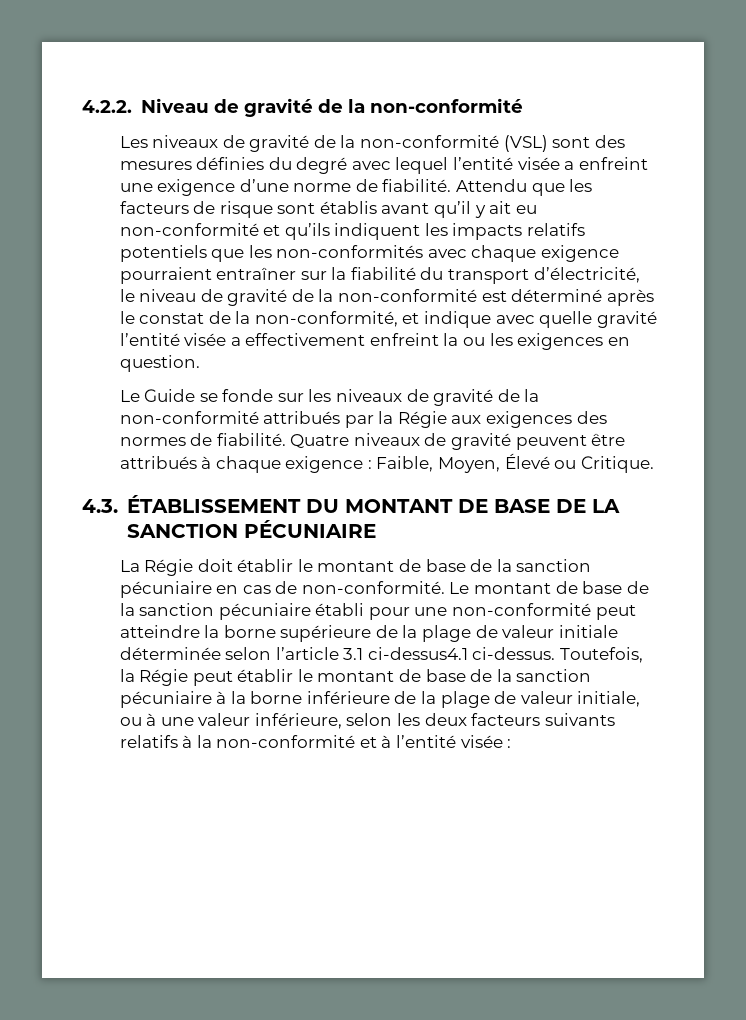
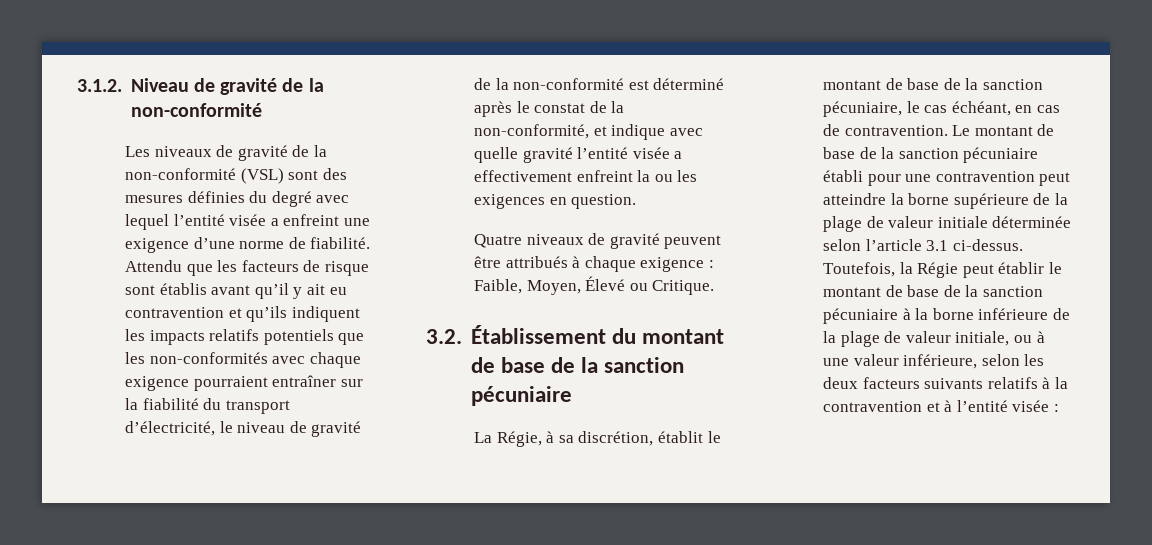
[82,100,132,113] 4.2.2. -> [77,79,122,92] 3.1.2.
[119,223,259,236] non-conformité -> [124,307,224,318] contravention
[119,389,540,406] [119,411,607,428] [119,433,286,446] Le Guide se fonde sur les niveaux de gravité de la non-conformité attribués par la Régie aux exigences des normes de fiabilité. -> (637, 201) none
[82,495,620,513] [126,520,376,538] [119,559,592,576] [119,581,212,598] 4.3. ÉTABLISSEMENT DU MONTANT DE BASE DE LA SANCTION PÉCUNIAIRE // La Régie doit établir le montant de base de la sanction pécuniaire -> [426,325,724,344] [470,357,685,373] [470,386,572,406] [473,431,721,447] [822,78,1043,90] [822,101,1011,117] 3.2. Établissement du montant de base de la sanction pécuniaire // La Régie, à sa discrétion, établit le montant de base de la sanction pécuniaire, le cas échéant,
[301,581,445,594] non-conformité. -> [844,125,948,136] contravention.
[452,603,592,616] non-conformité -> [935,171,1035,182] contravention
[367,647,468,660] ci-dessus4.1 -> (949, 245) none
[216,735,356,748] non-conformité -> [822,401,922,412] contravention

